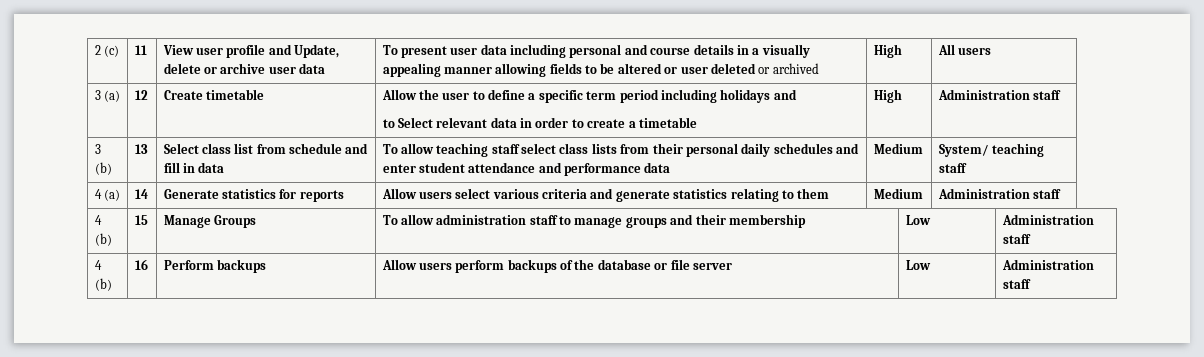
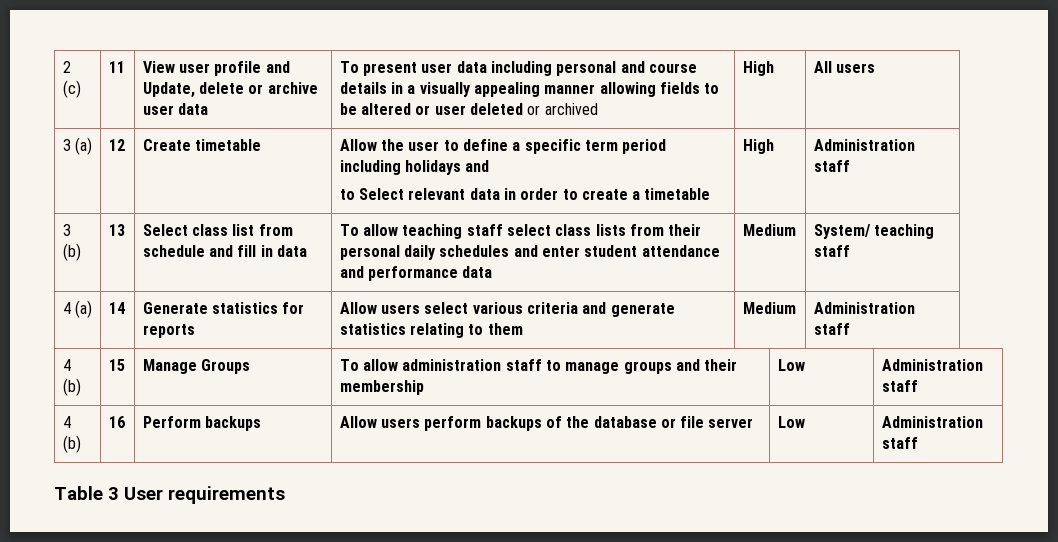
(1031, 284) none -> [54,486,285,504] // Table 3 User requirements

